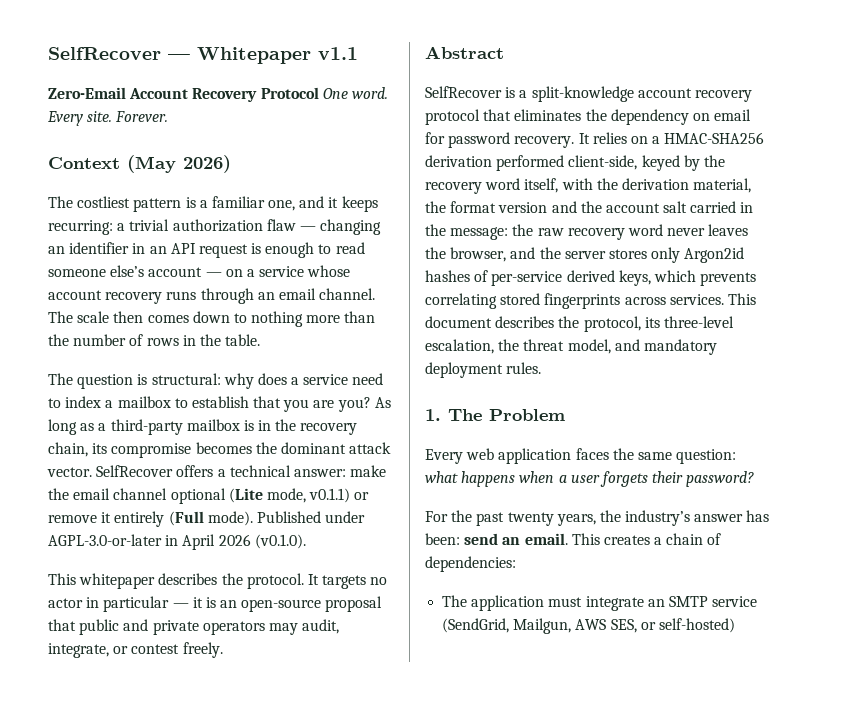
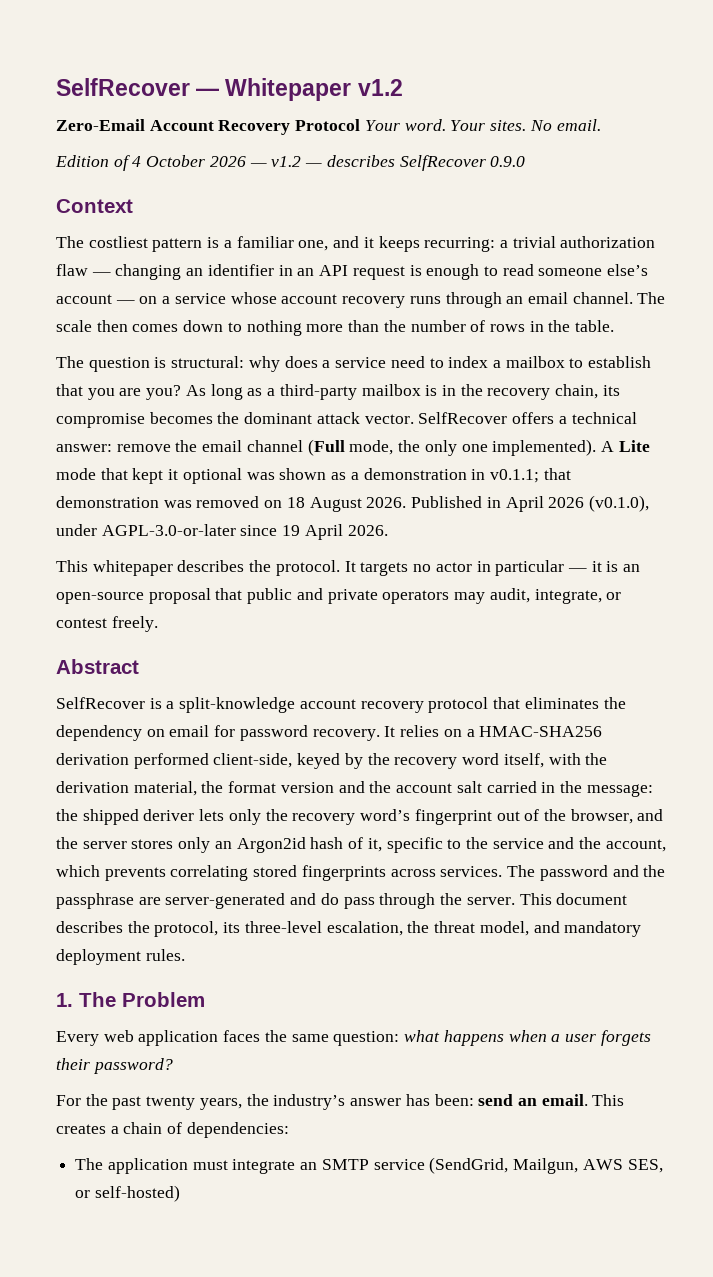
[318,47,358,60] v1.1 -> [357,79,403,96] v1.2
[322,87,388,99] [47,111,169,126] One word. Every site. Forever. -> [364,119,601,131] [55,155,526,171] Your word. Your sites. No email. // Edition of 4 October 2026 — v1.2 — describes SelfRecover 0.9.0
[127,155,231,173] (May 2026) -> (133, 206) none
[350,465,387,477] make -> [116,444,171,452] remove
[170,488,370,504] [48,511,366,527] [48,534,306,550] optional (Lite mode, v0.1.1) or remove it entirely (Full mode). Published under AGPL-3.0-or-later in April 2026 (v0.1.0). -> [307,439,650,456] [56,468,571,484] [56,495,649,512] [56,524,388,540] (Full mode, the only one implemented). A Lite mode that kept it optional was shown as a demonstration in v0.1.1; that demonstration was removed on 18 August 2026. Published in April 2026 (v0.1.0), under AGPL-3.0-or-later since 19 April 2026.
[537,224,749,240] raw recovery word never leaves -> [82,809,540,825] shipped deriver lets only the recovery word’s fingerprint out of
[684,247,745,263] [425,270,651,286] Argon2id hashes of per-service derived keys, -> [214,837,666,853] an Argon2id hash of it, specific to the service and the account,
(724, 299) none -> [507,865,666,881] [56,893,515,909] The password and the passphrase are server-generated and do pass through the server.

